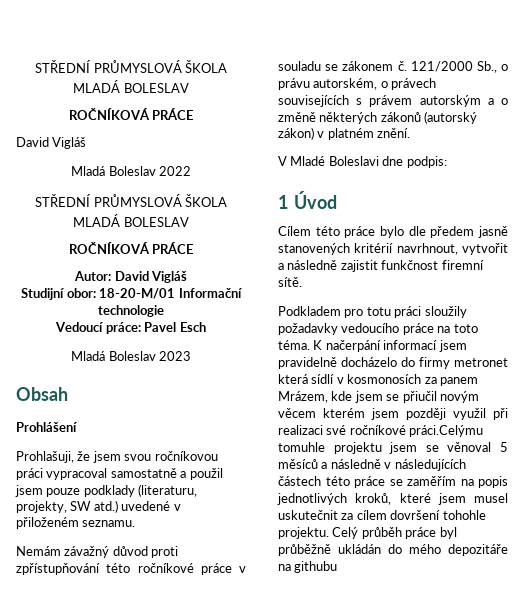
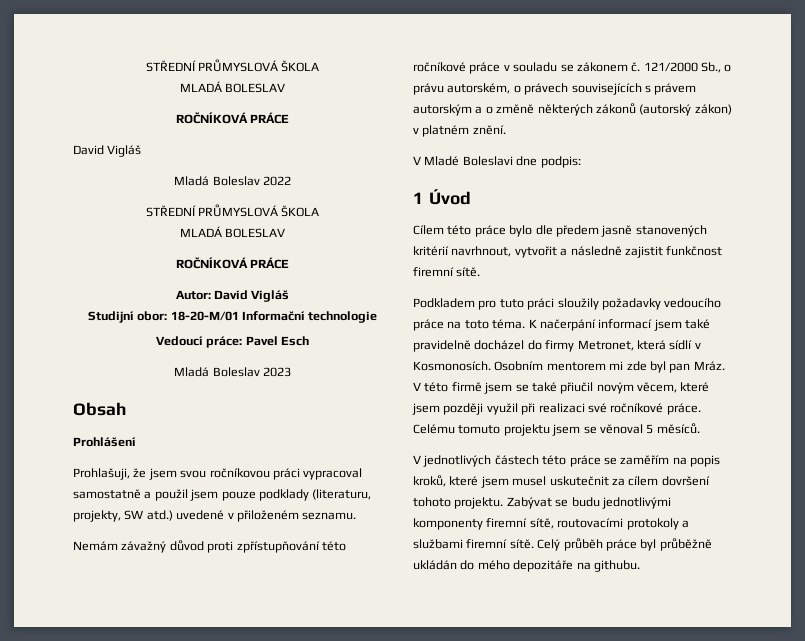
[366,307,391,316] totu -> [499,299,524,308] tuto
[278,357,397,369] pravidelně docházelo -> [685,319,710,329] [413,340,525,352] také pravidelně docházel
[454,358,508,367] metronet -> [577,340,634,351] Metronet,
[347,374,478,386] [278,391,400,403] kosmonosích za panem Mrázem, kde jsem se -> [413,361,725,373] [413,382,557,394] Kosmonosích. Osobním mentorem mi zde byl pan Mráz. V této firmě jsem se také
[278,408,365,418] věcem kterém -> [637,382,710,393] věcem, které
[409,425,484,437] [278,442,325,452] práci.Celýmu tomuhle -> [666,403,701,415] [413,424,501,434] práce. Celému tomuto
[278,459,466,471] měsíců a následně v následujících -> [656,423,700,434] [413,455,492,467] měsíců. // V jednotlivých
[277,493,347,505] jednotlivých -> (720, 461) none
[442,510,486,520] [278,527,329,539] tohohle projektu. -> [413,497,671,509] [413,518,689,530] [413,539,534,549] tohoto projektu. Zabývat se budu jednotlivými komponenty firemní sítě, routovacími protokoly a službami firemní sítě.
[294,561,338,573] githubu -> [593,560,640,572] githubu.

